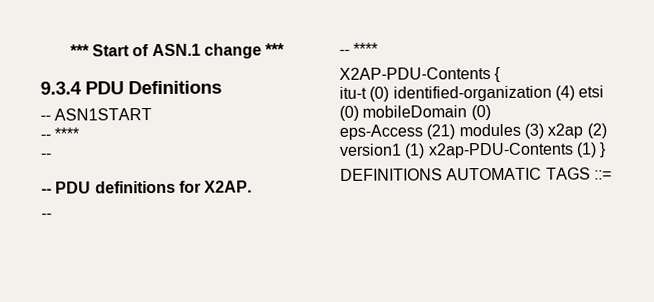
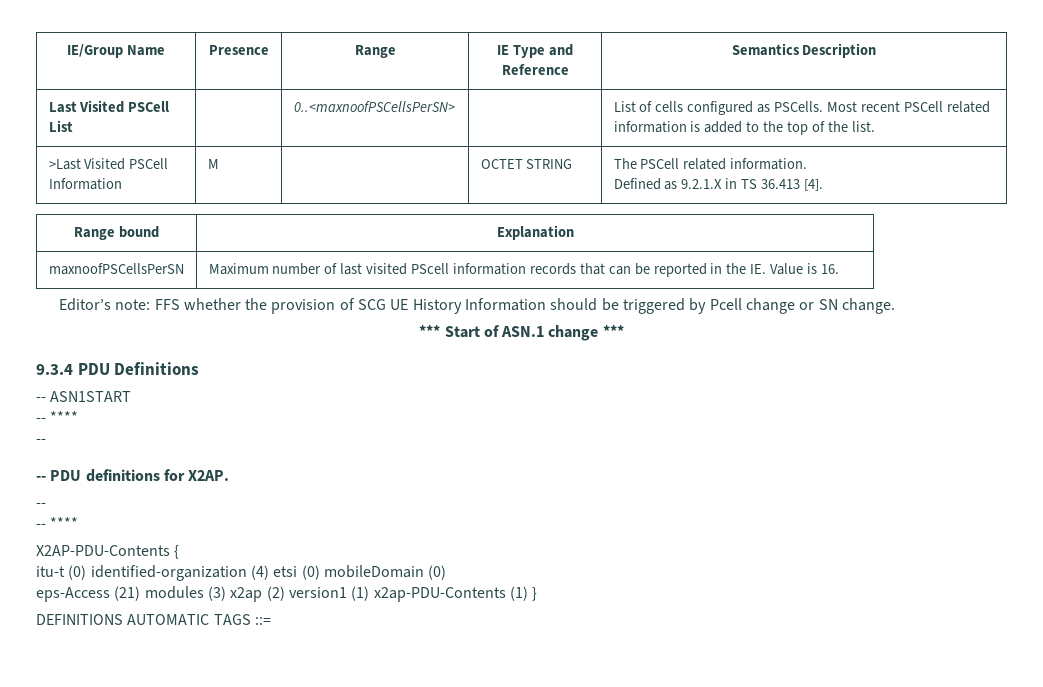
(69, 50) none -> [67,44,165,58] [208,45,269,55] [354,45,396,58] [497,44,573,58] [501,64,569,75] [731,43,877,58] [48,100,170,113] [48,120,73,132] [293,101,455,112] [613,101,990,115] [613,121,875,135] [48,158,169,170] [48,178,122,190] [207,159,219,169] [480,159,573,169] [613,158,808,170] [613,178,823,191] [74,226,159,240] [496,225,574,240] [48,263,184,275] [208,263,840,277] [58,298,895,314] IE/Group Name | Presence | Range | IE Type and Reference | Semantics Description // Last Visited PSCell List | | 0..<maxnoofPSCellsPerSN> | | List of cells configured as PSCells. Most recent PSCell related information is added to the top of the list. // >Last Visited PSCell Information | M | | OCTET STRING | The PSCell related information. // Defined as 9.2.1.X in TS 36.413 [4]. // Range bound | Explanation // maxnoofPSCellsPerSN | Maximum number of last visited PScell information records that can be reported in the IE. Value is 16. // Editor’s note: FFS whether the provision of SCG UE History Information should be triggered by Pcell change or SN change. //

